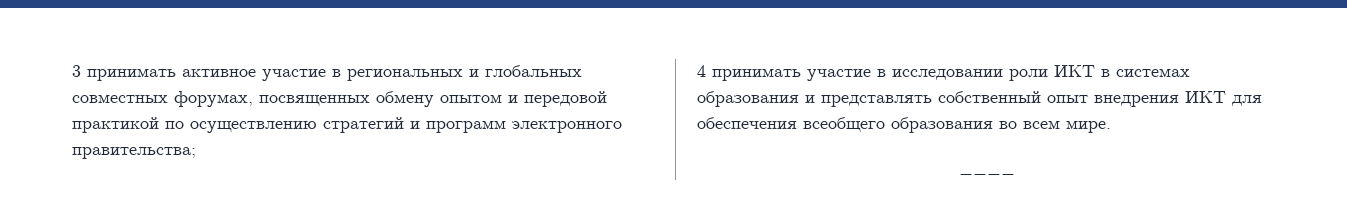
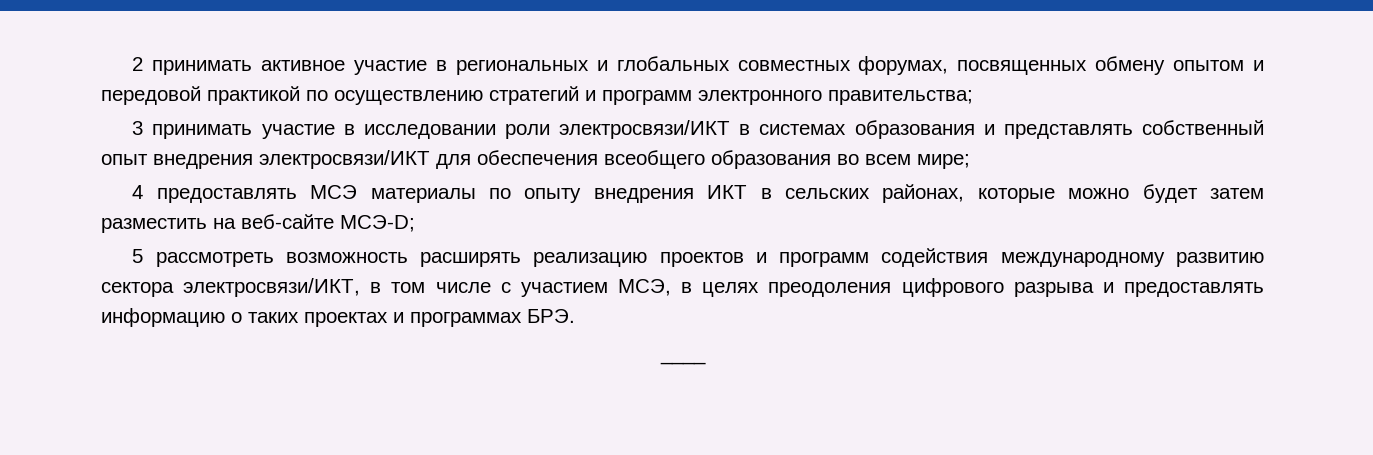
[72,65,81,77] 3 -> [132,57,144,71] 2
[697,65,706,77] 4 -> [132,121,144,135] 3
[1054,65,1095,77] ИКТ -> [559,120,731,139] электросвязи/ИКТ
[1185,91,1226,103] ИКТ -> [259,150,430,169] электросвязи/ИКТ
[1066,120,1111,133] мире. -> [917,154,970,169] [132,184,1264,203] [101,214,415,233] [132,248,1264,267] [101,278,1264,297] [101,308,575,327] мире; // 4 предоставлять МСЭ материалы по опыту внедрения ИКТ в сельских районах, которые можно будет затем разместить на веб-сайте МСЭ-D; // 5 рассмотреть возможность расширять реализацию проектов и программ содействия международному развитию сектора электросвязи/ИКТ, в том числе с участием МСЭ, в целях преодоления цифрового разрыва и предоставлять информацию о таких проектах и программах БРЭ.

